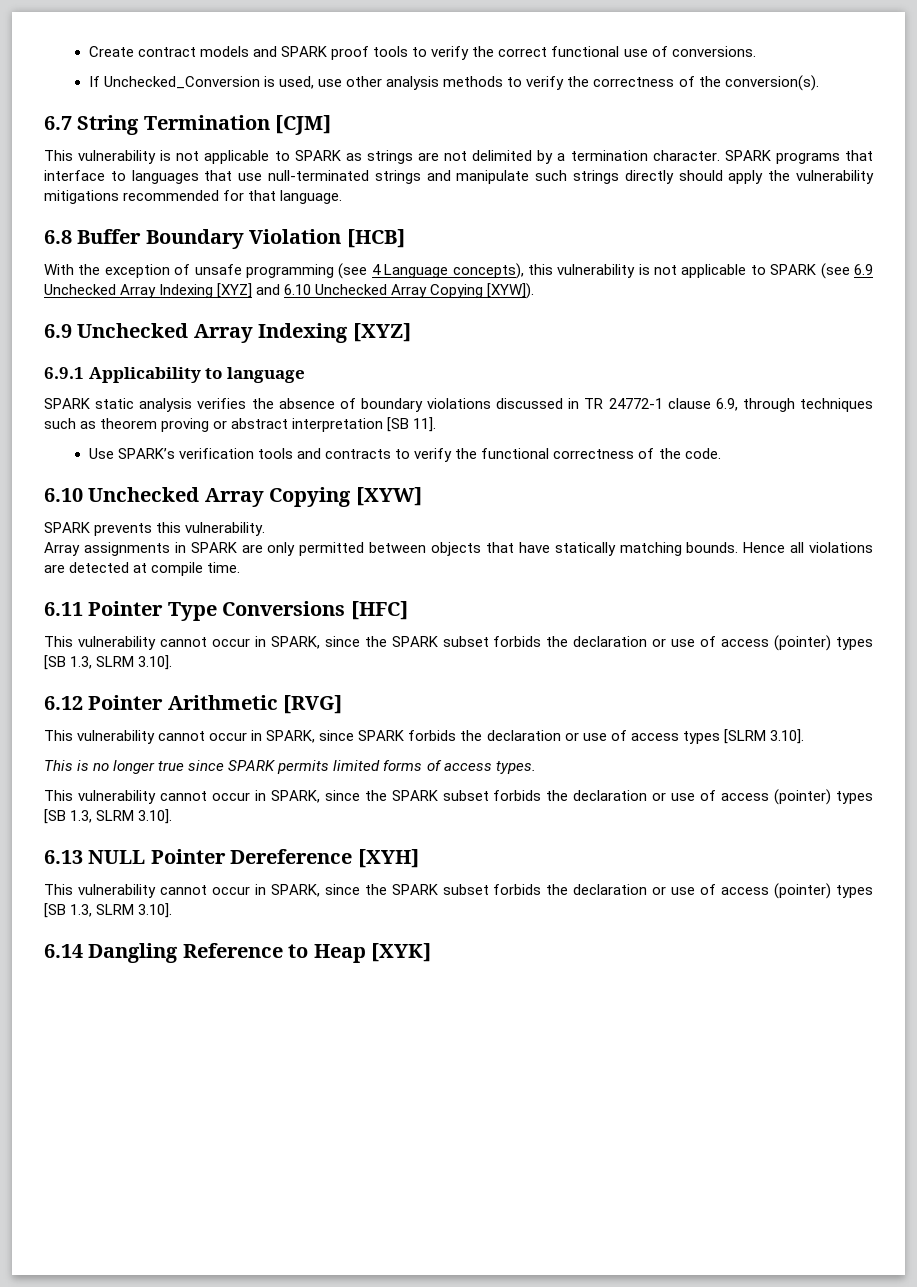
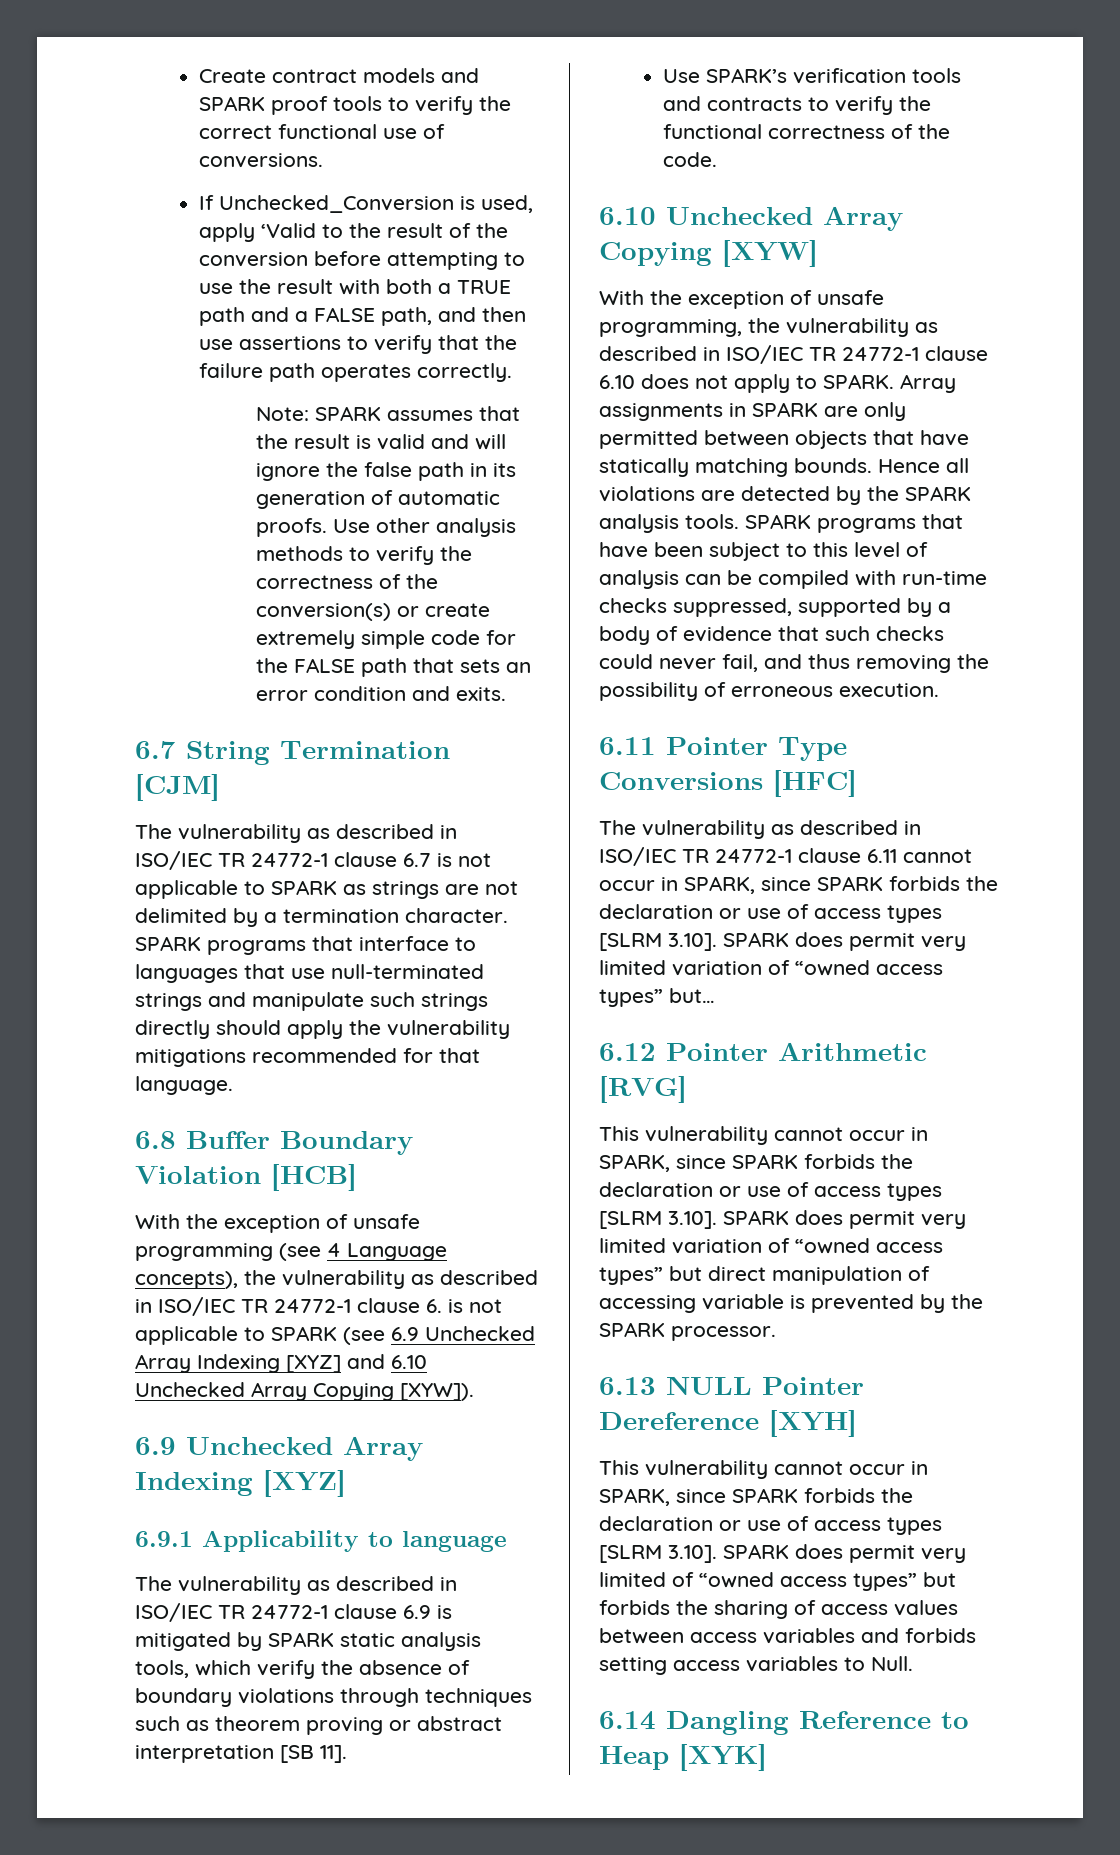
[318,79,343,87] use -> [199,223,509,242] [199,251,526,270] [199,279,512,295] [199,307,527,326] [199,335,518,354] [199,363,513,382] [255,406,520,421] [255,434,506,450] [255,462,516,481] [255,490,500,509] [255,518,370,537] apply ‘Valid to the result of the conversion before attempting to use the result with both a TRUE path and a FALSE path, and then use assertions to verify that the failure path operates correctly. // Note: SPARK assumes that the result is valid and will ignore the false path in its generation of automatic proofs. Use
[724,75,819,91] [44,115,332,135] [44,150,157,164] conversion(s). // 6.7 String Termination [CJM] // This vulnerability -> [255,603,490,621] [255,630,516,649] [255,658,531,677] [255,686,506,701] [135,741,450,765] [135,774,220,801] [135,824,457,843] [135,851,431,870] conversion(s) or create extremely simple code for the FALSE path that sets an error condition and exits. // 6.7 String Termination [CJM] // The vulnerability as described in ISO/IEC TR 24772-1 clause 6.7
[527,264,636,278] this vulnerability -> [244,1270,538,1289] [135,1297,442,1316] the vulnerability as described in ISO/IEC TR 24772-1 clause 6.
[44,398,247,412] SPARK static analysis verifies -> [135,1576,457,1595] [135,1603,452,1622] [135,1632,481,1651] [135,1660,315,1679] The vulnerability as described in ISO/IEC TR 24772-1 clause 6.9 is mitigated by SPARK static analysis tools, which verify
[496,398,738,411] discussed in TR 24772-1 clause 6.9, -> (334, 1696) none
[44,522,266,536] SPARK prevents this vulnerability. // -> [599,290,884,309] [599,318,938,337] [599,345,988,364] [599,374,894,393] With the exception of unsafe programming, the vulnerability as described in ISO/IEC TR 24772-1 clause 6.10 does not apply to SPARK.
[133,562,241,576] at compile time. -> [836,486,971,505] [599,514,963,533] [599,542,928,561] [599,570,987,589] [599,598,951,617] [599,626,944,645] [599,654,989,673] [599,682,939,701] by the SPARK analysis tools. SPARK programs that have been subject to this level of analysis can be compiled with run-time checks suppressed, supported by a body of evidence that such checks could never fail, and thus removing the possibility of erroneous execution.
[44,635,874,651] [44,655,173,670] This vulnerability cannot occur in SPARK, since the SPARK subset forbids the declaration or use of access (pointer) types [SB 1.3, SLRM 3.10]. -> [599,820,921,839] [599,847,972,866] [599,876,998,894] [599,904,942,923] [599,932,966,951] [599,960,943,976] [599,988,715,1007] The vulnerability as described in ISO/IEC TR 24772-1 clause 6.11 cannot occur in SPARK, since SPARK forbids the declaration or use of access types [SLRM 3.10]. SPARK does permit very limited variation of “owned access types” but…
[44,760,536,774] [44,789,874,805] [44,809,173,824] // This is no longer true since SPARK permits limited forms of access types. // This vulnerability cannot occur in SPARK, since the SPARK subset forbids the declaration or use of access (pointer) types [SB 1.3, SLRM 3.10]. -> [723,1210,966,1229] [599,1238,943,1254] [599,1266,930,1285] [599,1294,983,1313] [599,1322,776,1341] SPARK does permit very limited variation of “owned access types” but direct manipulation of accessing variable is prevented by the SPARK processor.
[364,883,874,899] [44,903,173,918] the SPARK subset forbids the declaration or use of access (pointer) types [SB 1.3, SLRM 3.10]. -> [732,1488,913,1503] [599,1516,942,1535] [599,1544,966,1563] [599,1572,956,1591] [599,1600,958,1619] [599,1628,976,1644] [599,1656,913,1675] SPARK forbids the declaration or use of access types [SLRM 3.10]. SPARK does permit very limited of “owned access types” but forbids the sharing of access values between access variables and forbids setting access variables to Null.

